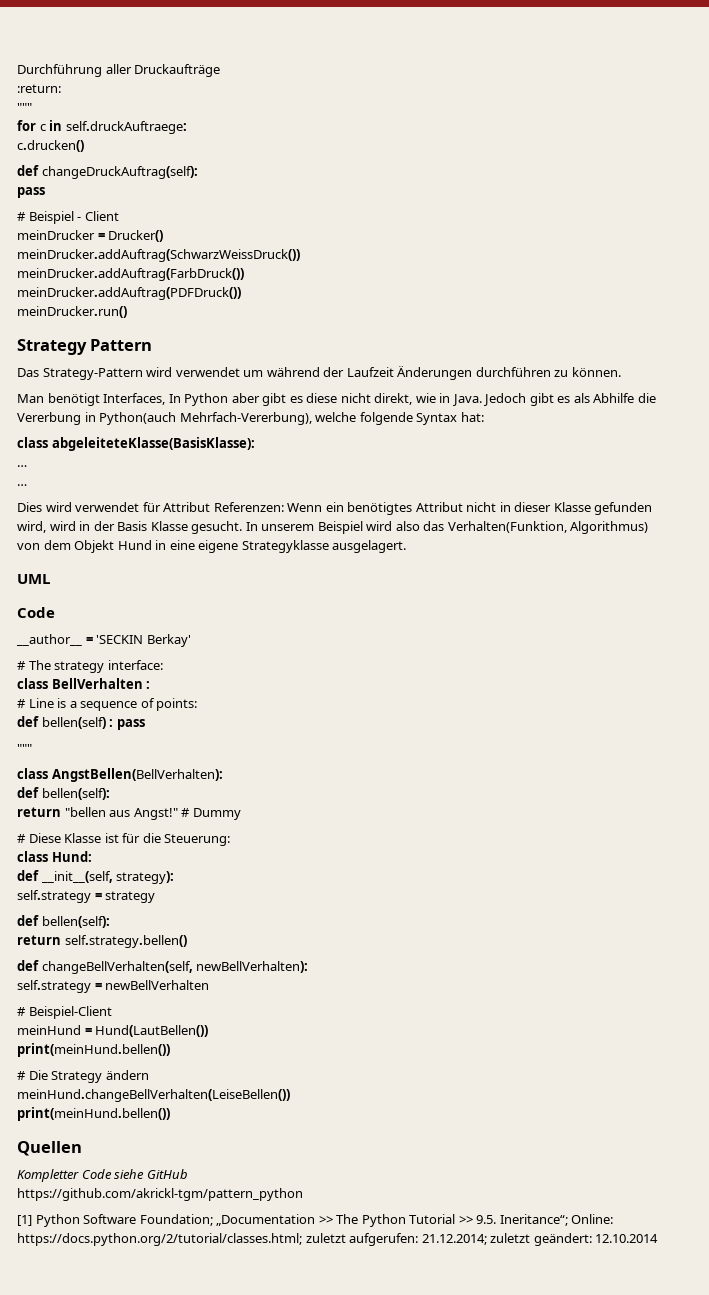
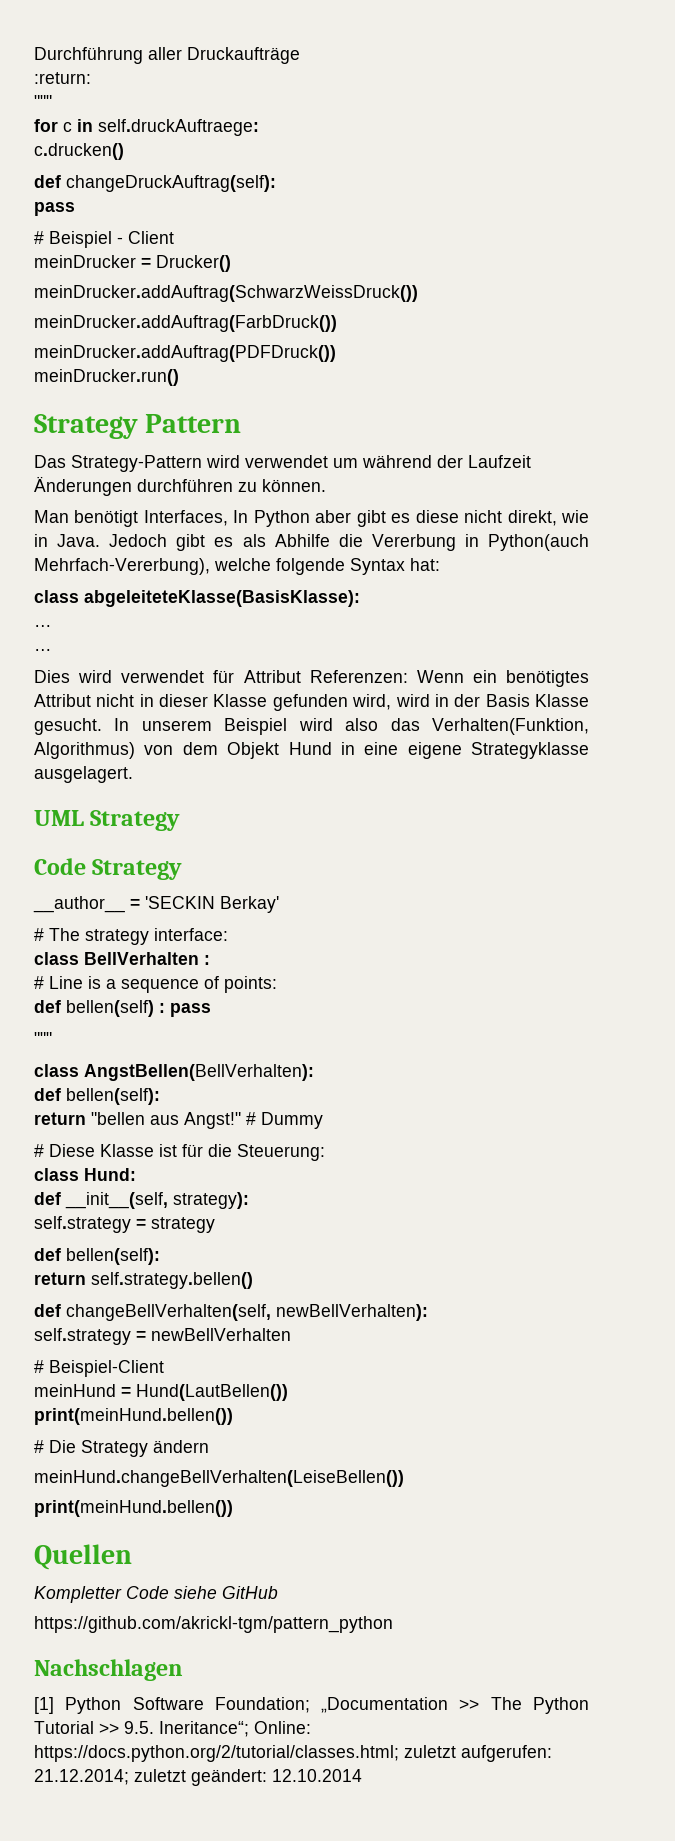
[17,607,55,618] // Code -> [90,810,181,831] [34,858,183,880] Strategy // Code Strategy
(303, 1194) none -> [34,1659,183,1681] // Nachschlagen

